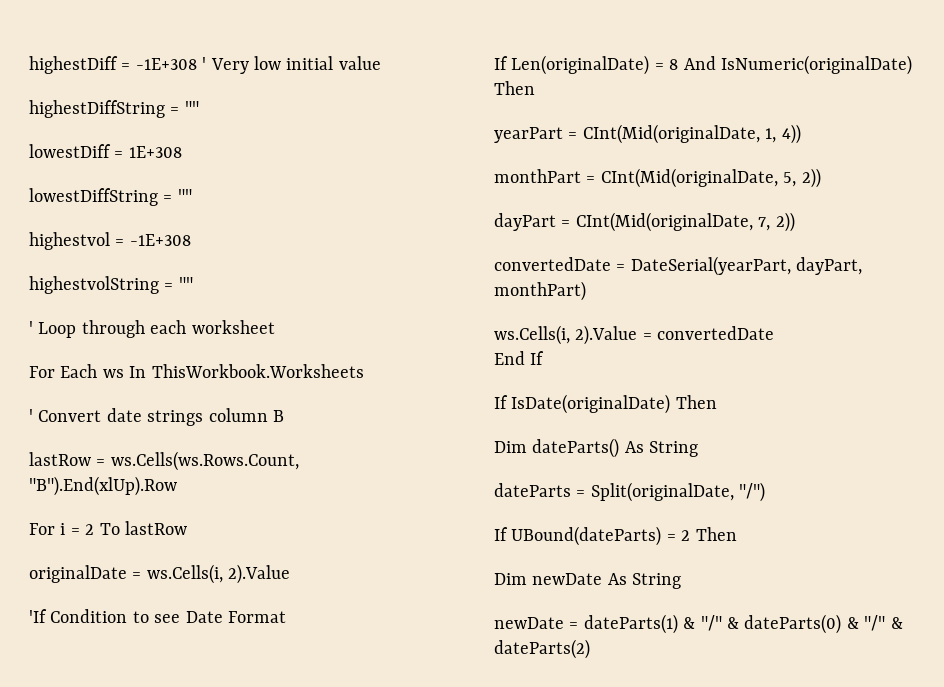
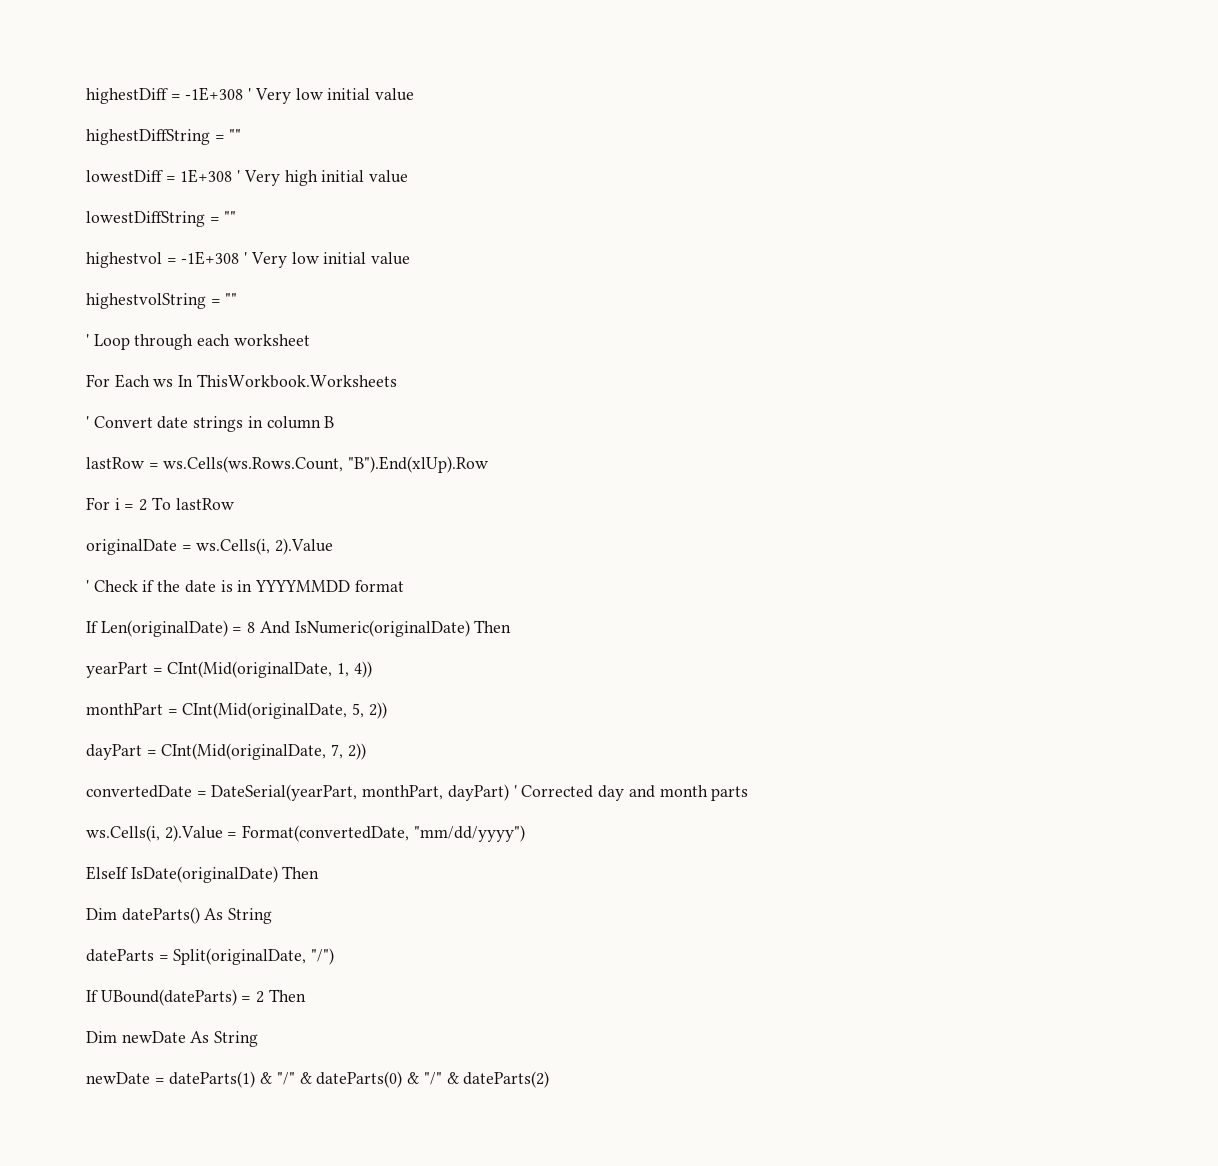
(182, 152) none -> [237,170,409,186] ' Very high initial value
(191, 240) none -> [244,252,411,268] ' Very low initial value
(204, 418) none -> [247,416,263,428] in
[29,609,286,623] 'If Condition to see Date Format -> [86,580,404,593] ' Check if the date is in YYYYMMDD format
[796,257,863,275] [494,281,586,301] dayPart, monthPart) -> [362,784,749,801] monthPart, dayPart) ' Corrected day and month parts
[657,326,775,340] [494,351,545,365] [494,395,508,409] convertedDate // End If // If -> [242,825,525,842] [86,866,128,880] Format(convertedDate, "mm/dd/yyyy") // ElseIf

